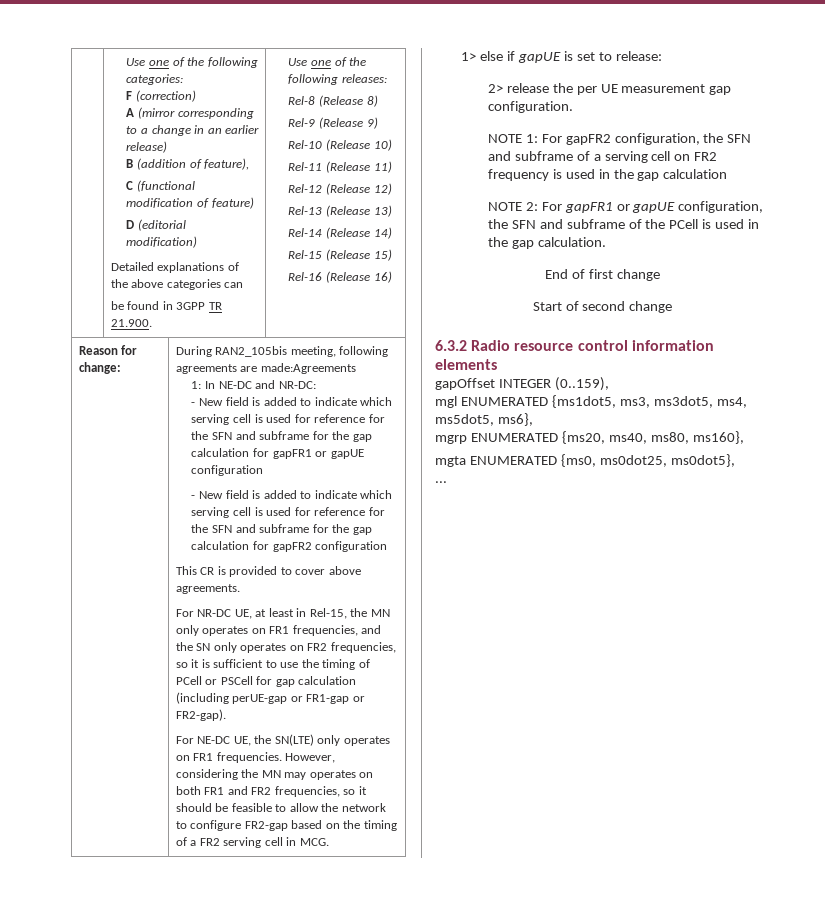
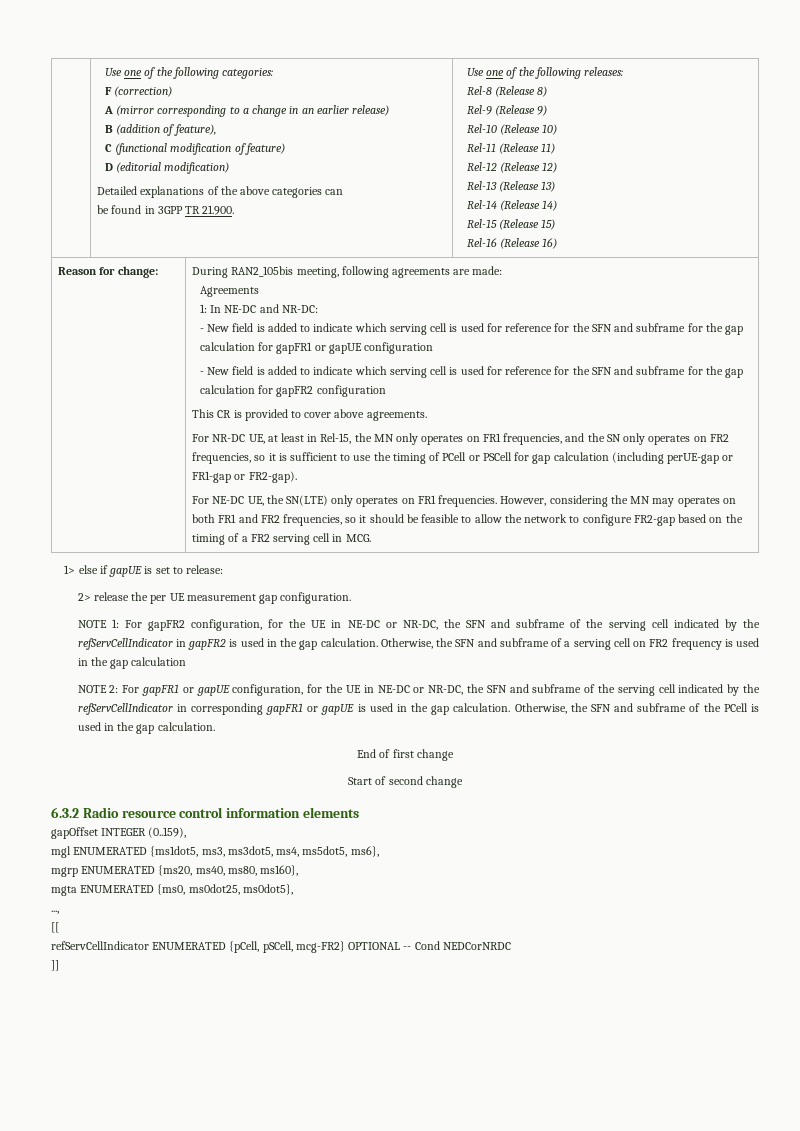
[260,363,356,374] made:Agreements -> [472,266,503,275] [200,286,260,297] made: // Agreements
(700, 139) none -> [268,619,761,631] [77,638,433,650] for the UE in NE-DC or NR-DC, the SFN and subframe of the serving cell indicated by the refServCellIndicator in gapFR2 is used in the gap calculation. Otherwise,
(764, 207) none -> [307,684,760,696] [77,703,567,715] for the UE in NE-DC or NR-DC, the SFN and subframe of the serving cell indicated by the refServCellIndicator in corresponding gapFR1 or gapUE is used in the gap calculation. Otherwise,
[435,481,447,483] ... -> [51,910,59,914] [51,922,59,933] [51,941,511,953] [51,960,59,971] ..., // [[ // refServCellIndicator ENUMERATED {pCell, pSCell, mcg-FR2} OPTIONAL -- Cond NEDCorNRDC // ]]

